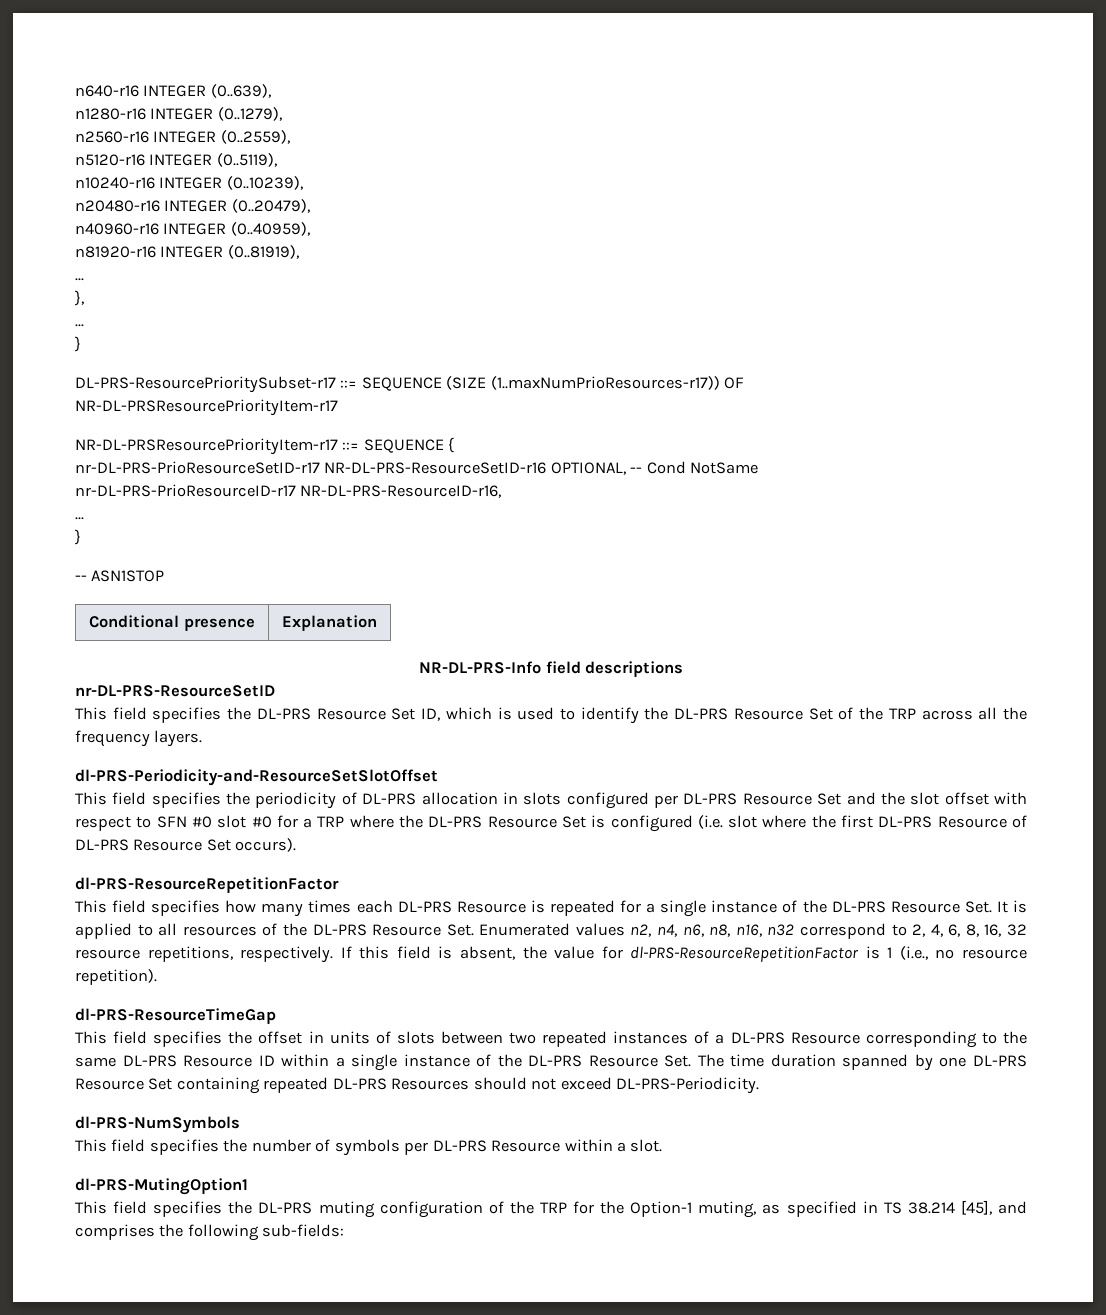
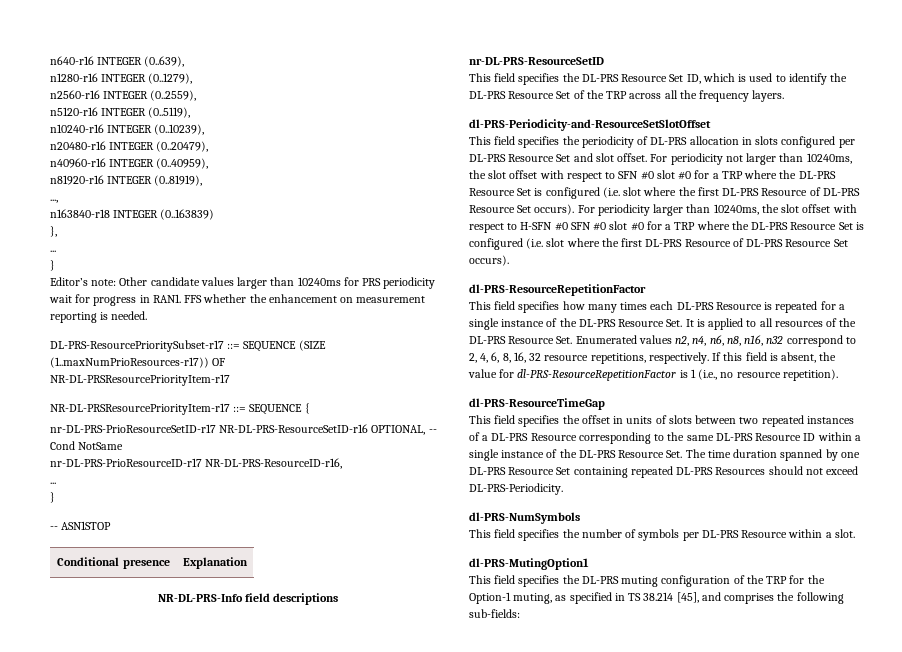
[75,278,84,281] ... -> [50,199,58,203] [50,209,215,220] ..., // n163840-r18 INTEGER (0..163839)
(81, 344) none -> [50,277,436,289] [49,294,426,306] [50,311,148,323] // Editor’s note: Other candidate values larger than 10240ms for PRS periodicity wait for progress in RAN1. FFS whether the enhancement on measurement reporting is needed.
(876, 798) none -> [595,153,852,165] slot offset. For periodicity not larger than 10240ms,
(297, 845) none -> [577,204,857,216] [469,221,864,233] [469,238,848,250] [469,255,509,266] For periodicity larger than 10240ms, the slot offset with respect to H-SFN #0 SFN #0 slot #0 for a TRP where the DL-PRS Resource Set is configured (i.e. slot where the first DL-PRS Resource of DL-PRS Resource Set occurs).

